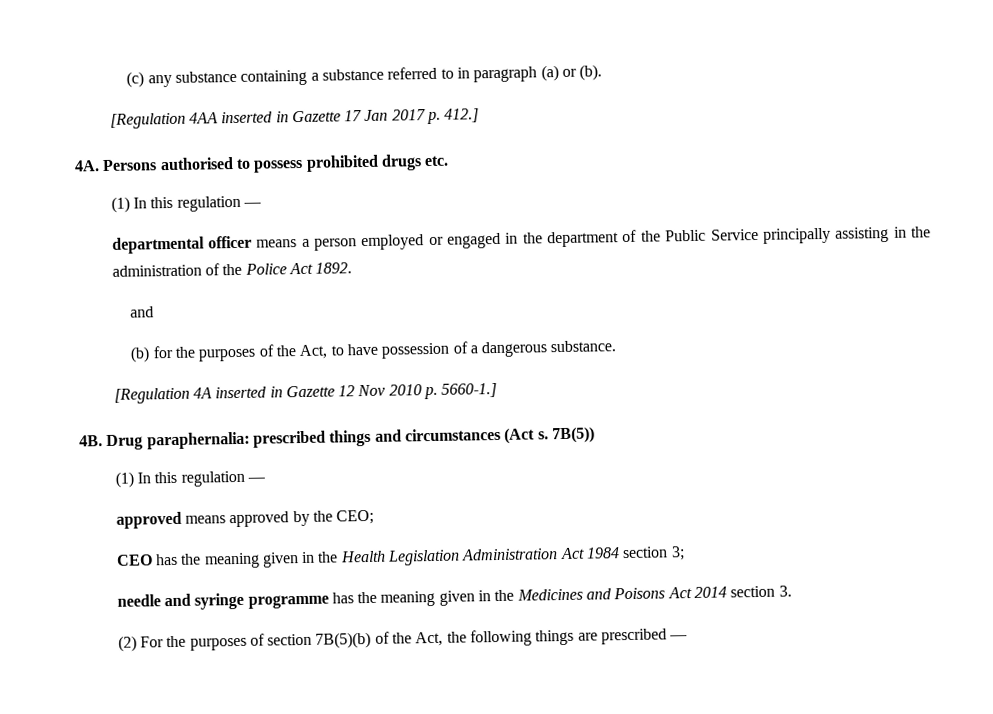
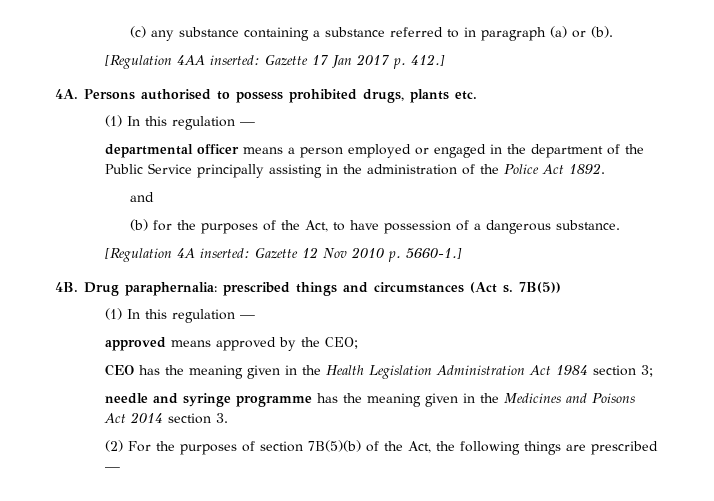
[221,111,289,124] inserted in -> [209,55,260,65] inserted:
[380,154,422,171] drugs -> [363,89,449,103] drugs, plants
[215,386,283,399] inserted in -> [199,248,250,258] inserted:

